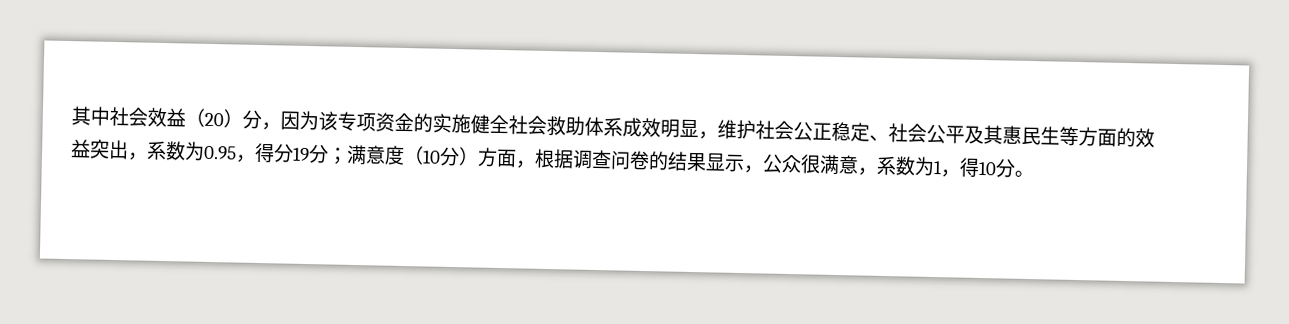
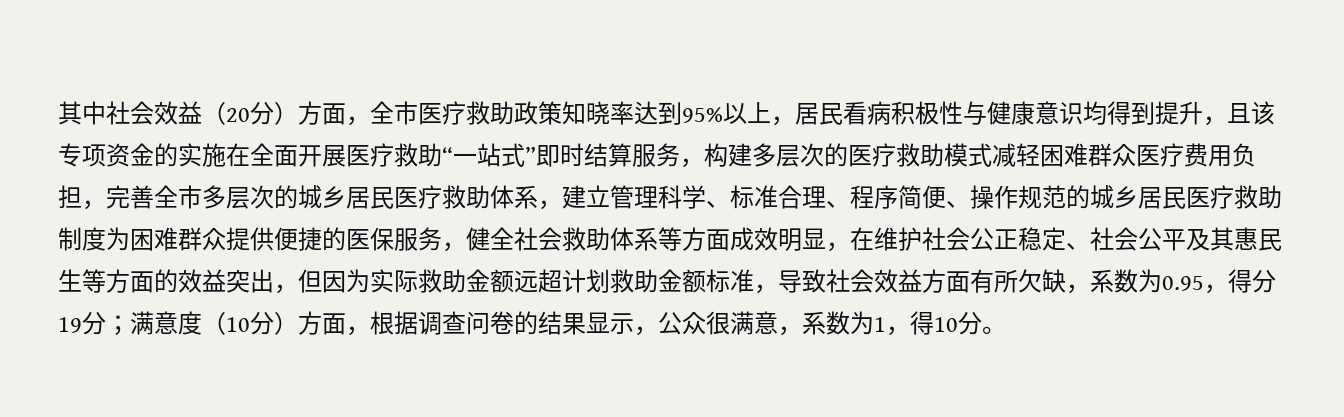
[223,109,471,134] ）分，因为该专项资金的实施 -> [250,101,1275,126] [58,143,1256,168] [58,185,1282,210] [58,227,466,252] 分）方面，全市医疗救助政策知晓率达到95%以上，居民看病积极性与健康意识均得到提升，且该专项资金的实施在全面开展医疗救助“一站式”即时结算服务，构建多层次的医疗救助模式减轻困难群众医疗费用负担，完善全市多层次的城乡居民医疗救助体系，建立管理科学、标准合理、程序简便、操作规范的城乡居民医疗救助制度为困难群众提供便捷的医保服务，
(623, 127) none -> [658,227,730,251] 等方面
(718, 135) none -> [850,227,874,251] 在
(148, 156) none -> [298,269,1090,294] 但因为实际救助金额远超计划救助金额标准，导致社会效益方面有所欠缺，

